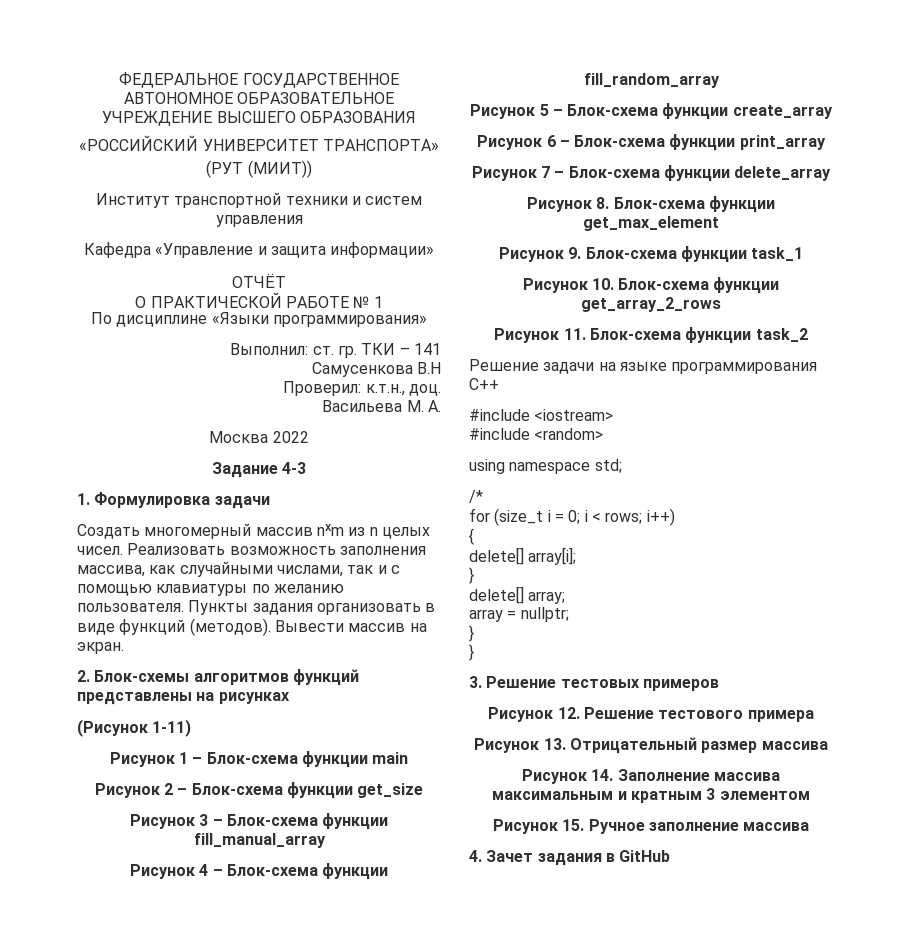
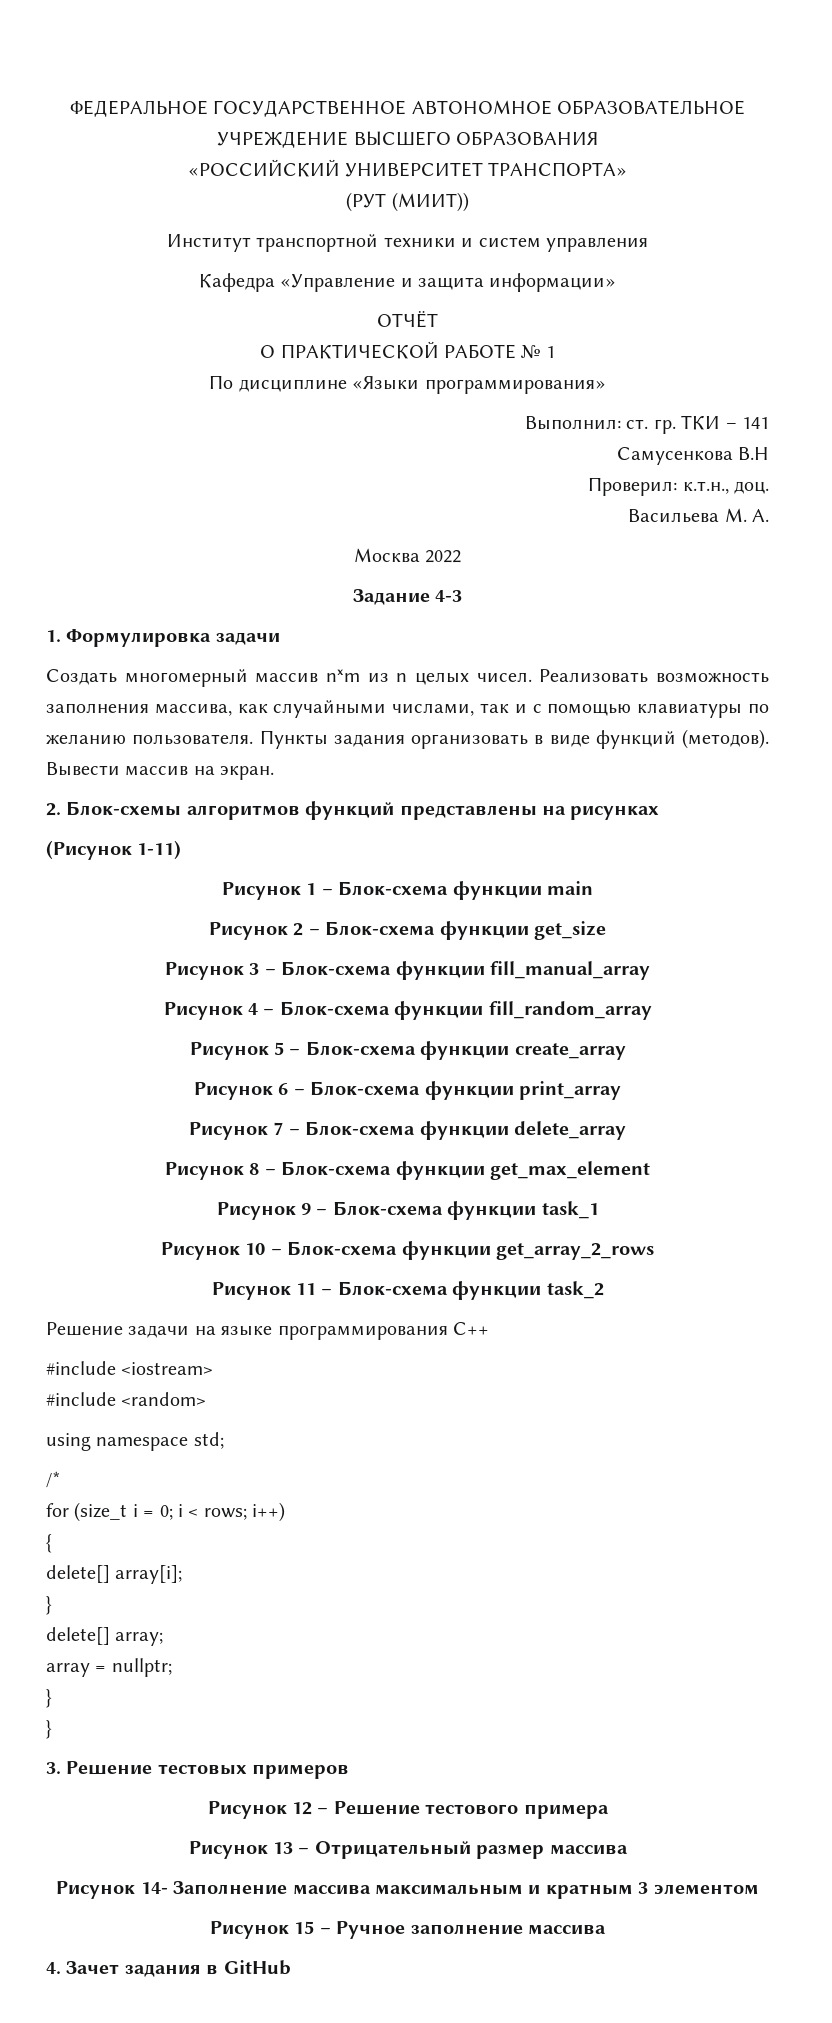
[596,197,610,209] 8. -> [249,1163,276,1175] 8 –
[568,247,582,259] 9. -> [300,1203,328,1215] 9 –
[591,278,614,290] 10. -> [245,1243,282,1255] 10 –
[563,328,586,340] 11. -> [295,1283,333,1295] 11 –
[557,707,580,719] 12. -> [291,1802,329,1815] 12 –
[543,738,566,750] 13. -> [272,1842,310,1854] 13 –
[591,769,614,781] 14. -> [140,1882,168,1894] 14-
[562,819,585,831] 15. -> [294,1921,331,1934] 15 –

